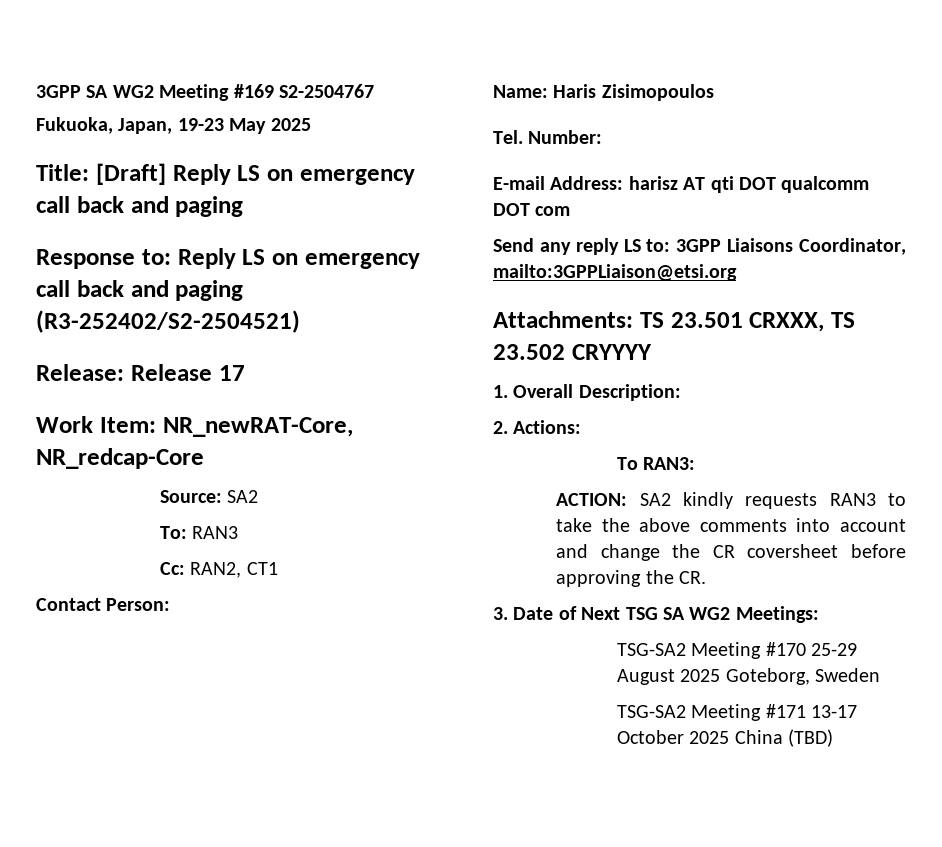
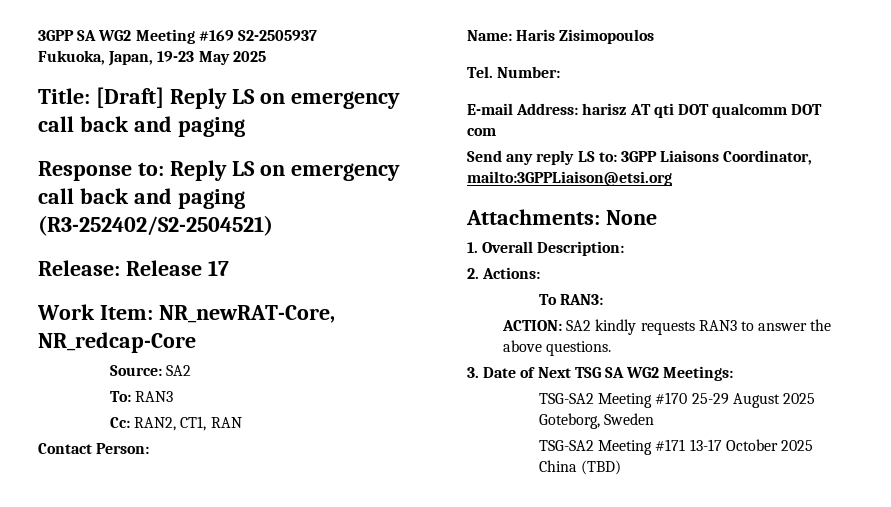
[279,84,374,98] S2-2504767 -> [237,30,317,41] S2-2505937
[246,562,278,575] CT1 -> [180,416,242,431] CT1, RAN
[493,311,855,332] [493,344,652,360] Attachments: TS 23.501 CRXXX, TS 23.502 CRYYYY -> [466,209,657,225] Attachments: None
[556,518,593,532] take -> [758,323,808,331] answer
[699,518,906,532] [556,544,906,561] [556,570,706,587] comments into account and change the CR coversheet before approving the CR. -> [546,341,612,356] questions.

